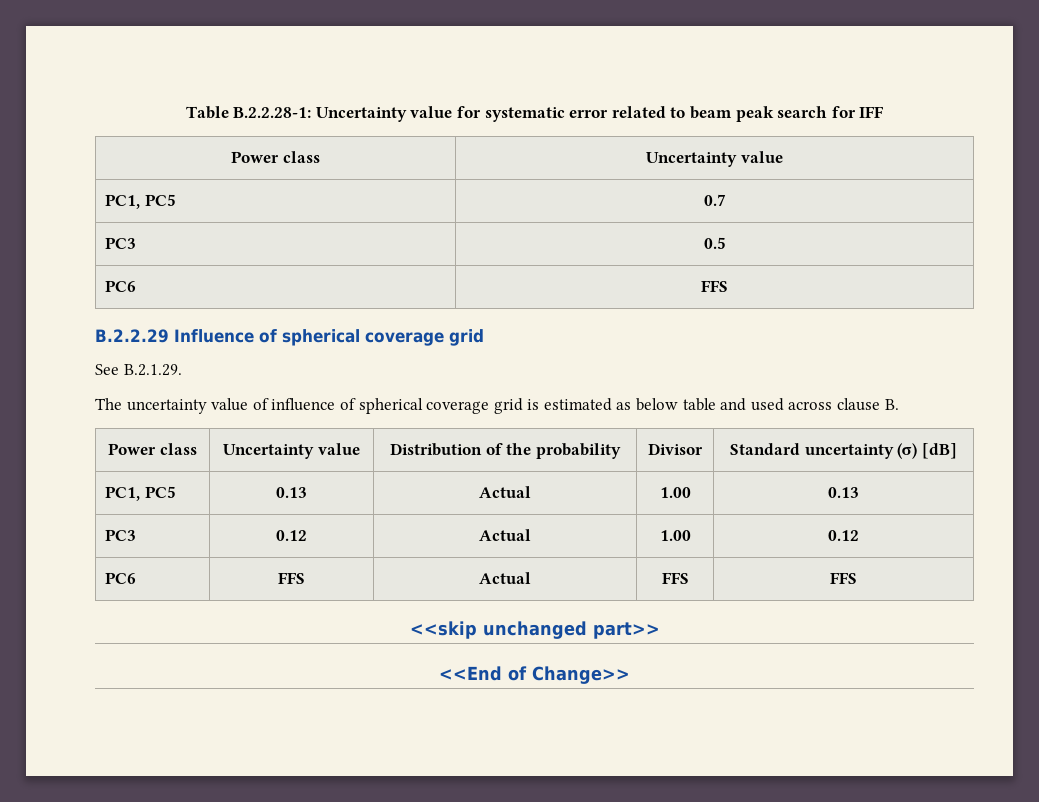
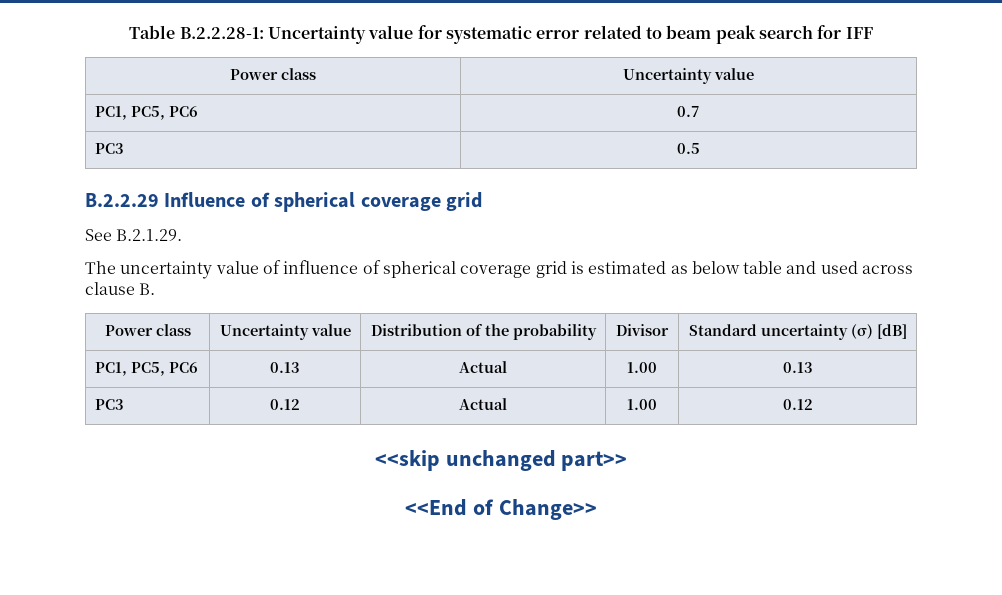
[144,194,176,206] PC5 -> [131,106,199,120] PC5, PC6
[104,280,136,292] [701,280,728,292] // PC6 | FFS -> (700, 148) none
[144,486,176,498] PC5 -> [131,362,199,376] PC5, PC6
[104,572,136,584] [278,572,305,584] [479,572,531,584] [661,572,689,584] [830,572,857,584] // PC6 | FFS | Actual | FFS | FFS -> (813, 404) none

